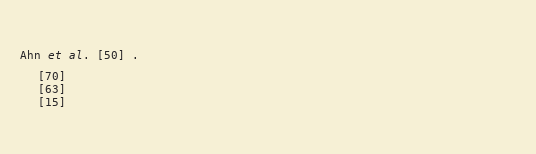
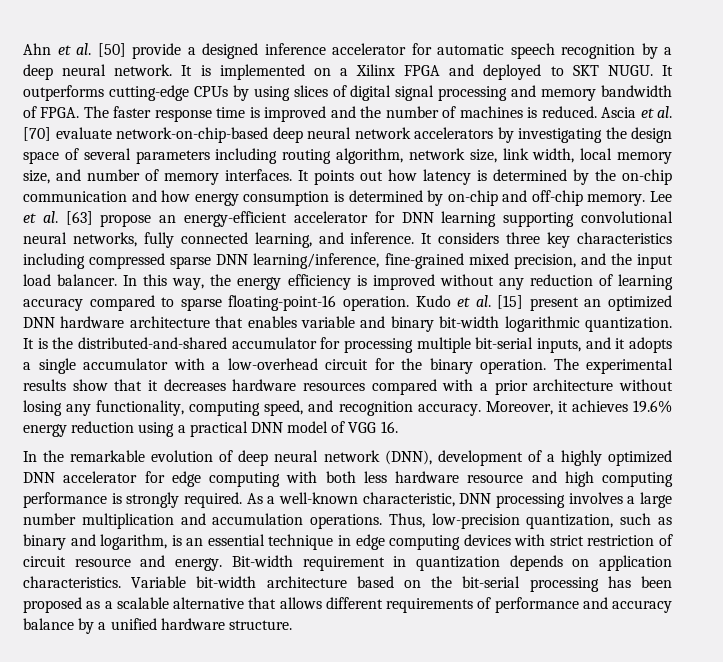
[132,57,139,59] [37,71,66,81] [37,84,66,94] [37,97,66,107] . // [70] // [63] // [15] -> [132,43,672,59] [23,64,673,80] [23,85,672,101] [23,106,673,122] [23,127,672,143] [23,148,672,164] [23,169,672,185] [23,190,672,206] [23,211,673,227] [23,232,672,248] [23,253,674,269] [23,274,673,290] [23,295,672,311] [23,316,672,332] [23,337,672,353] [23,358,673,374] [23,379,673,395] [23,400,673,416] [23,421,398,437] [23,450,673,466] [23,471,673,487] [23,492,672,508] [23,513,672,529] [23,534,673,550] [23,555,672,571] [23,576,672,592] [23,597,672,613] [23,618,292,634] provide a designed inference accelerator for automatic speech recognition by a deep neural network. It is implemented on a Xilinx FPGA and deployed to SKT NUGU. It outperforms cutting-edge CPUs by using slices of digital signal processing and memory bandwidth of FPGA. The faster response time is improved and the number of machines is reduced. Ascia et al. [70] evaluate network-on-chip-based deep neural network accelerators by investigating the design space of several parameters including routing algorithm, network size, link width, local memory size, and number of memory interfaces. It points out how latency is determined by the on-chip communication and how energy consumption is determined by on-chip and off-chip memory. Lee et al. [63] propose an energy-efficient accelerator for DNN learning supporting convolutional neural networks, fully connected learning, and inference. It considers three key characteristics including compressed sparse DNN learning/inference, fine-grained mixed precision, and the input load balancer. In this way, the energy efficiency is improved without any reduction of learning accuracy compared to sparse floating-point-16 operation. Kudo et al. [15] present an optimized DNN hardware architecture that enables variable and binary bit-width logarithmic quantization. It is the distributed-and-shared accumulator for processing multiple bit-serial inputs, and it adopts a single accumulator with a low-overhead circuit for the binary operation. The experimental results show that it decreases hardware resources compared with a prior architecture without losing any functionality, computing speed, and recognition accuracy. Moreover, it achieves 19.6% energy reduction using a practical DNN model of VGG 16. // In the remarkable evolution of deep neural network (DNN), development of a highly optimized DNN accelerator for edge computing with both less hardware resource and high computing performance is strongly required. As a well-known characteristic, DNN processing involves a large number multiplication and accumulation operations. Thus, low-precision quantization, such as binary and logarithm, is an essential technique in edge computing devices with strict restriction of circuit resource and energy. Bit-width requirement in quantization depends on application characteristics. Variable bit-width architecture based on the bit-serial processing has been proposed as a scalable alternative that allows different requirements of performance and accuracy balance by a unified hardware structure.

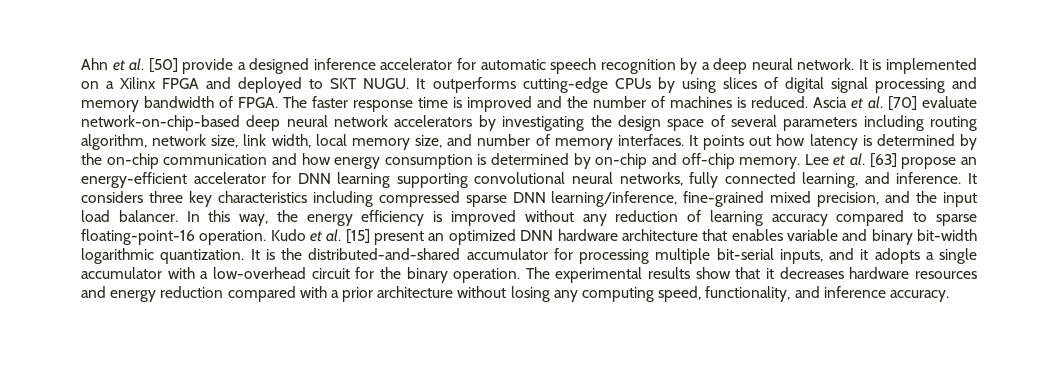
(365, 386) none -> [81,286,224,302] and energy reduction
[96,400,185,416] functionality, -> (578, 296) none
[308,400,673,416] [23,421,398,437] [23,450,673,466] [23,471,673,487] [23,492,672,508] [23,513,672,529] [23,534,673,550] [23,555,672,571] [23,576,672,592] [23,597,672,613] [23,618,292,634] and recognition accuracy. Moreover, it achieves 19.6% energy reduction using a practical DNN model of VGG 16. // In the remarkable evolution of deep neural network (DNN), development of a highly optimized DNN accelerator for edge computing with both less hardware resource and high computing performance is strongly required. As a well-known characteristic, DNN processing involves a large number multiplication and accumulation operations. Thus, low-precision quantization, such as binary and logarithm, is an essential technique in edge computing devices with strict restriction of circuit resource and energy. Bit-width requirement in quantization depends on application characteristics. Variable bit-width architecture based on the bit-serial processing has been proposed as a scalable alternative that allows different requirements of performance and accuracy balance by a unified hardware structure. -> [705,286,949,302] functionality, and inference accuracy.

